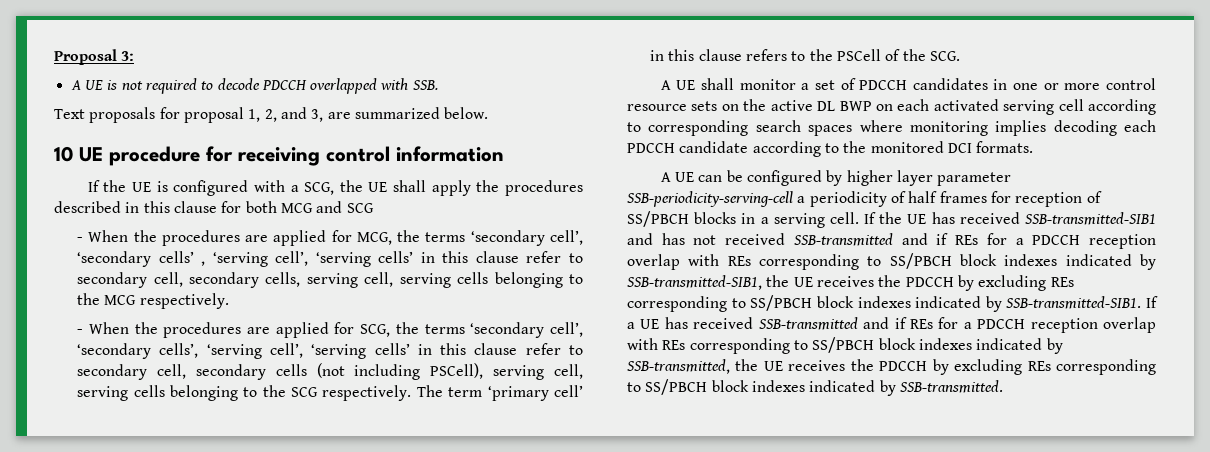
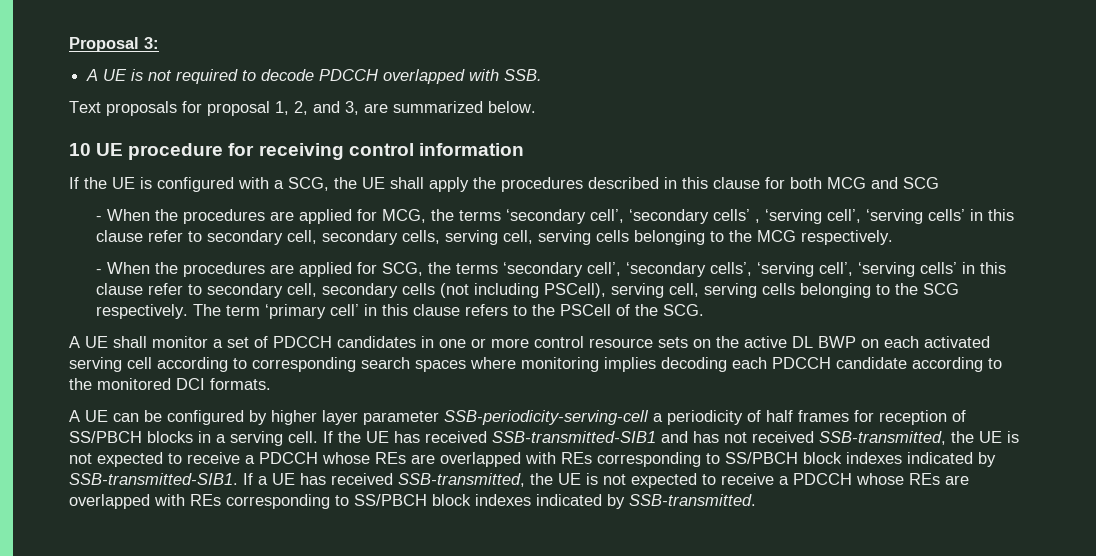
[793,233,1156,249] [627,253,1156,270] [627,275,1074,291] [627,295,1002,312] SSB-transmitted and if REs for a PDCCH reception overlap with REs corresponding to SS/PBCH block indexes indicated by SSB-transmitted-SIB1, the UE receives the PDCCH by excluding REs corresponding to SS/PBCH block indexes indicated by -> [819,431,1019,445] [69,452,996,467] SSB-transmitted, the UE is not expected to receive a PDCCH whose REs are overlapped with REs corresponding to SS/PBCH block indexes indicated by
[758,317,1156,333] [627,337,1063,354] [627,359,1156,375] [627,379,896,396] SSB-transmitted and if REs for a PDCCH reception overlap with REs corresponding to SS/PBCH block indexes indicated by SSB-transmitted, the UE receives the PDCCH by excluding REs corresponding to SS/PBCH block indexes indicated by -> [398,473,969,488] [69,494,625,509] SSB-transmitted, the UE is not expected to receive a PDCCH whose REs are overlapped with REs corresponding to SS/PBCH block indexes indicated by

